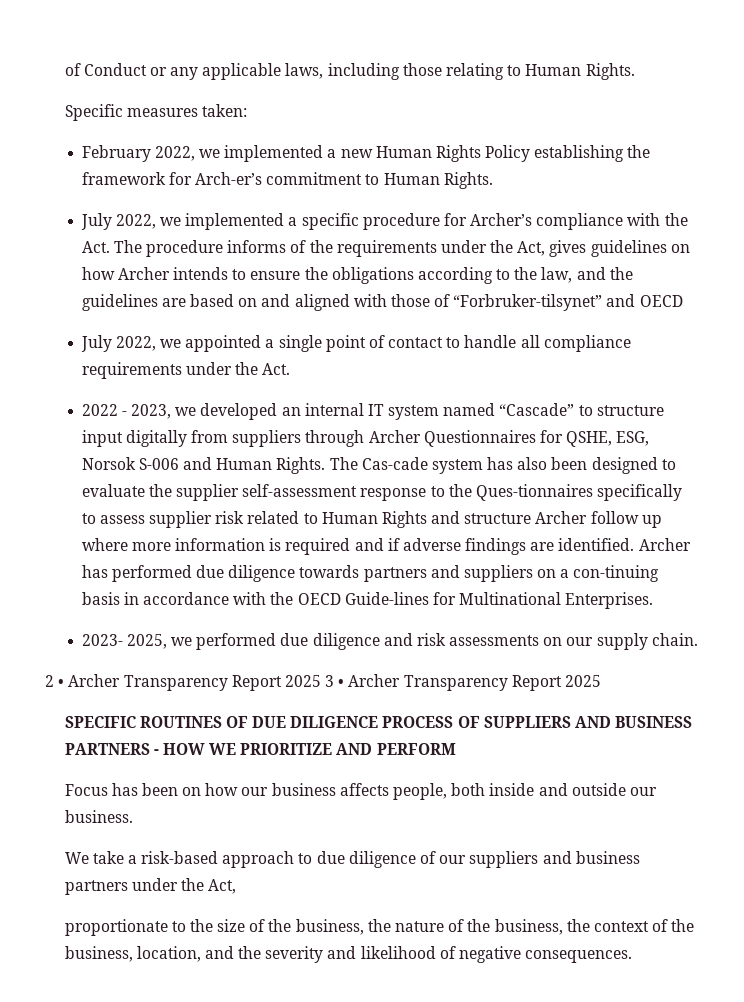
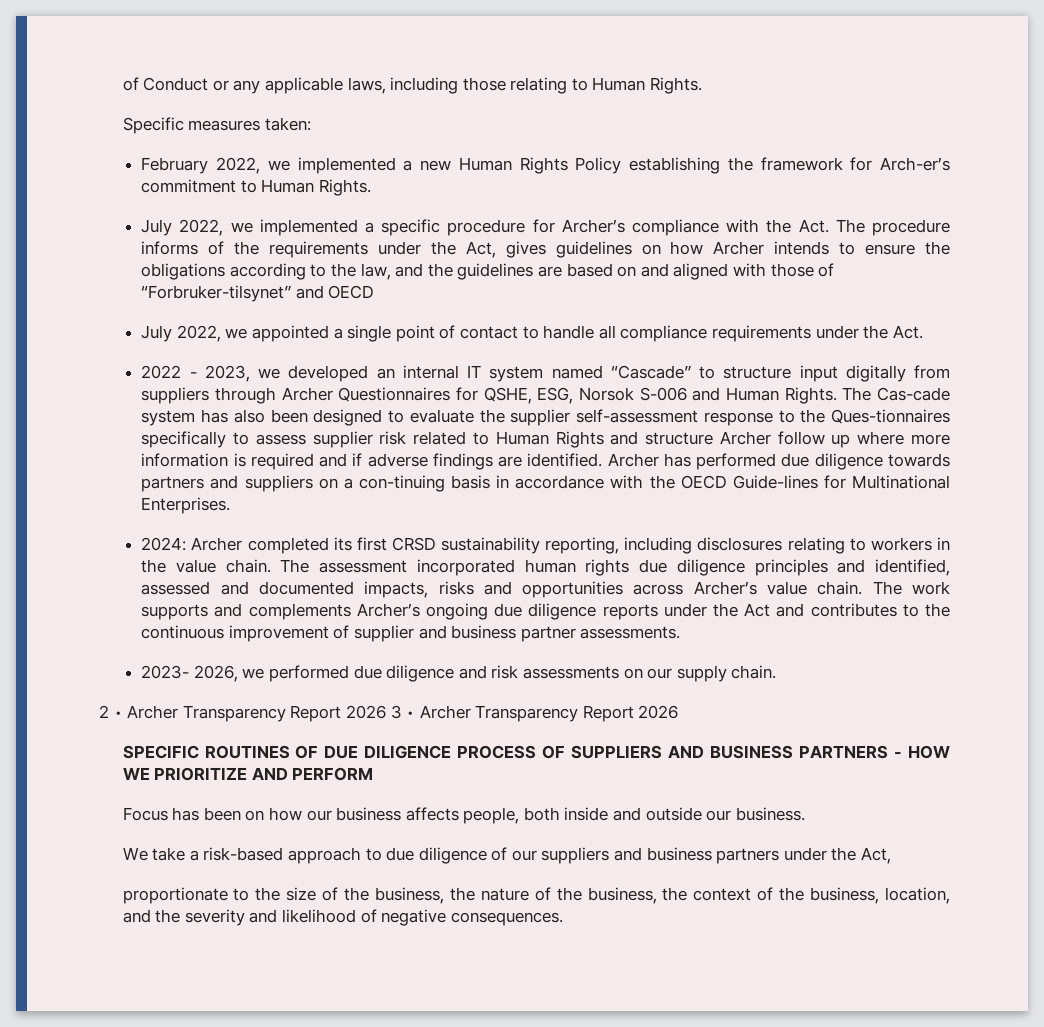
(654, 600) none -> [141,537,950,554] [141,559,950,576] [141,581,950,598] [141,603,950,620] [141,625,681,642] // 2024: Archer completed its first CRSD sustainability reporting, including disclosures relating to workers in the value chain. The assessment incorporated human rights due diligence principles and identified, assessed and documented impacts, risks and opportunities across Archer’s value chain. The work supports and complements Archer’s ongoing due diligence reports under the Act and contributes to the continuous improvement of supplier and business partner assessments.
[126,634,167,649] 2025, -> [193,665,238,682] 2026,
[284,675,321,687] 2025 -> [345,705,386,719] 2026
[565,675,602,687] 2025 -> [638,705,679,719] 2026

